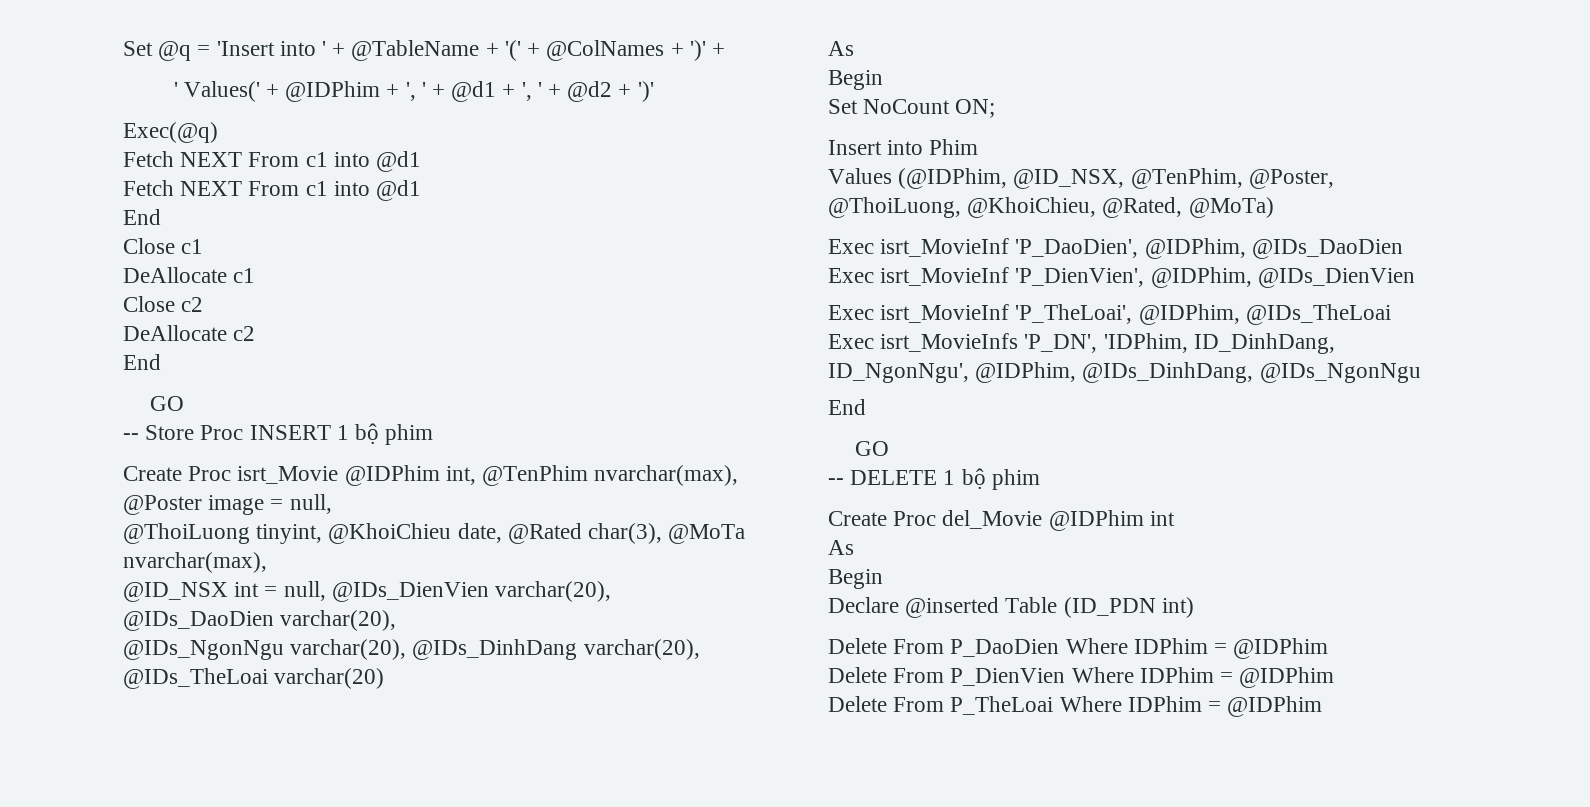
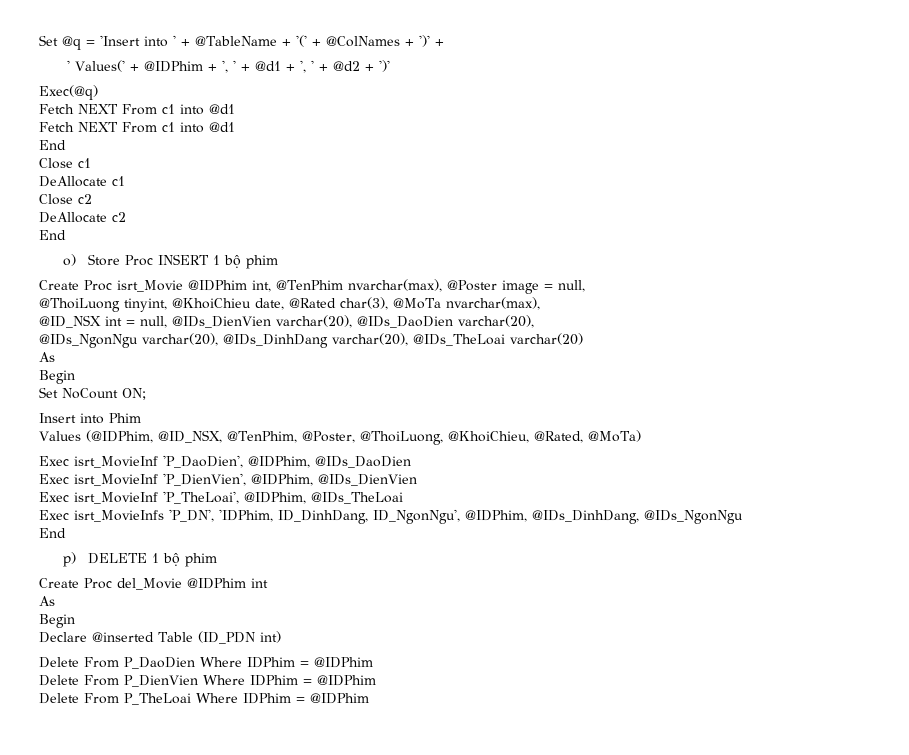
[150,396,185,411] [123,433,139,440] GO // -- -> [63,254,77,266] o)
[855,441,890,456] [828,478,844,485] GO // -- -> [63,552,77,567] p)

